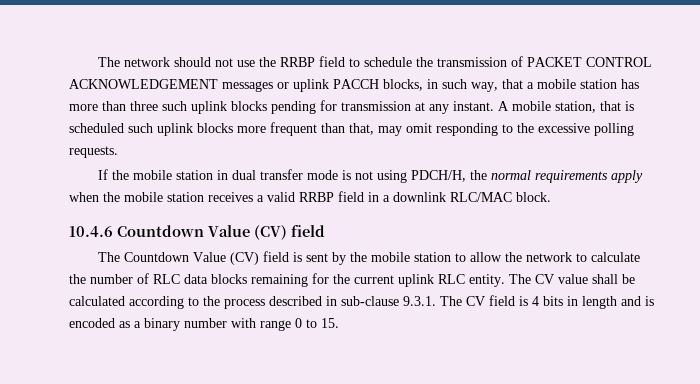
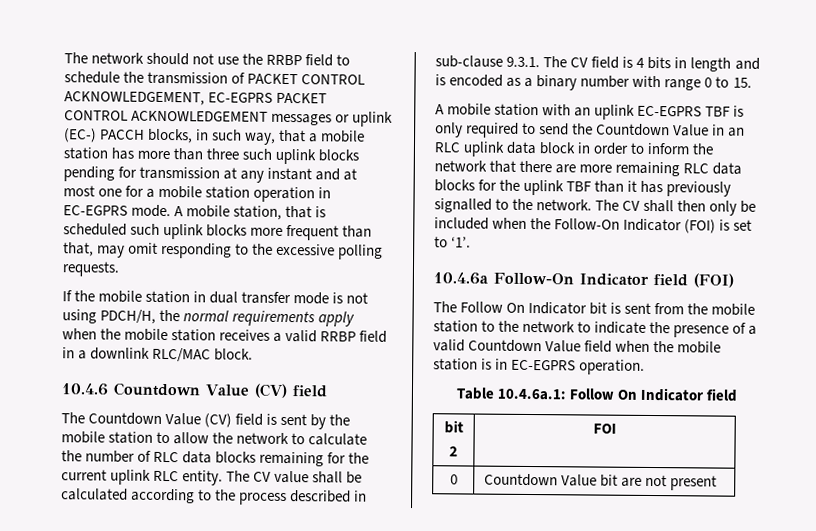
(653, 62) none -> [64,91,328,106] [64,110,128,121] ACKNOWLEDGEMENT, EC-EGPRS PACKET CONTROL
(329, 85) none -> [64,128,97,143] (EC-)
[453,101,494,111] instant. -> [267,167,358,181] [63,185,332,203] [63,204,172,218] instant and at most one for a mobile station operation in EC-EGPRS mode.
(339, 323) none -> [435,103,745,120] [435,122,746,138] [434,141,715,157] [434,160,743,177] [434,179,732,197] [434,198,757,216] [434,217,753,234] [434,236,472,248] [433,272,734,288] [433,301,756,316] [433,320,758,338] [433,339,722,354] [433,358,646,375] [455,387,739,402] [443,420,464,434] [449,446,458,457] [592,423,617,434] [449,474,458,485] [483,473,718,491] // A mobile station with an uplink EC-EGPRS TBF is only required to send the Countdown Value in an RLC uplink data block in order to inform the network that there are more remaining RLC data blocks for the uplink TBF than it has previously signalled to the network. The CV shall then only be included when the Follow-On Indicator (FOI) is set to ‘1’. // 10.4.6a Follow-On Indicator field (FOI) // The Follow On Indicator bit is sent from the mobile station to the network to indicate the presence of a valid Countdown Value field when the mobile station is in EC-EGPRS operation. // Table 10.4.6a.1: Follow On Indicator field // bit // 2 | FOI // 0 | Countdown Value bit are not present

